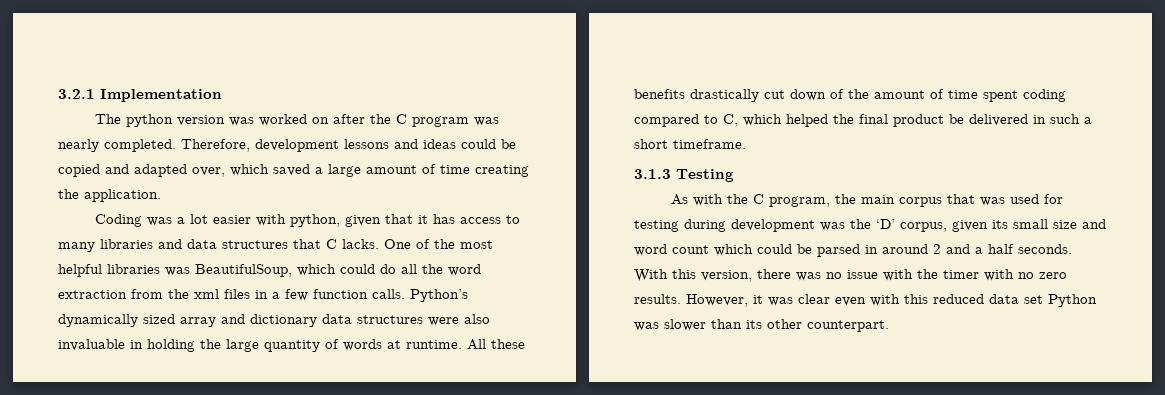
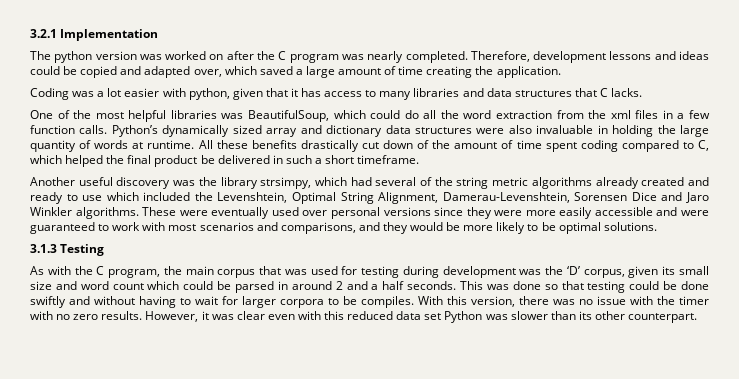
(379, 244) none -> (643, 92) //
(746, 144) none -> [30,177,709,189] [30,192,709,204] [30,207,709,219] [30,222,657,234] // Another useful discovery was the library strsimpy, which had several of the string metric algorithms already created and ready to use which included the Levenshtein, Optimal String Alignment, Damerau-Levenshtein, Sorensen Dice and Jaro Winkler algorithms. These were eventually used over personal versions since they were more easily accessible and were guaranteed to work with most scenarios and comparisons, and they would be more likely to be optimal solutions.
(1072, 249) none -> [460,281,709,293] [30,296,414,308] This was done so that testing could be done swiftly and without having to wait for larger corpora to be compiles.

